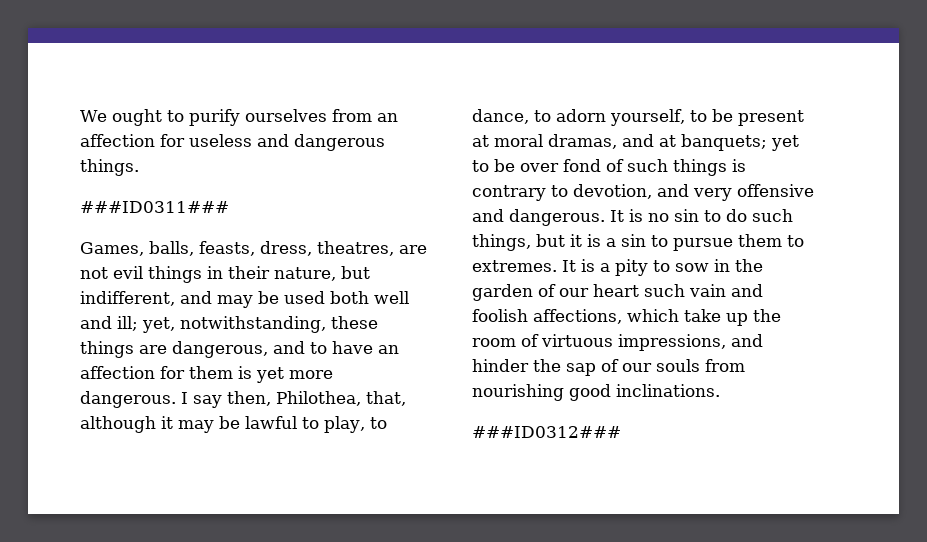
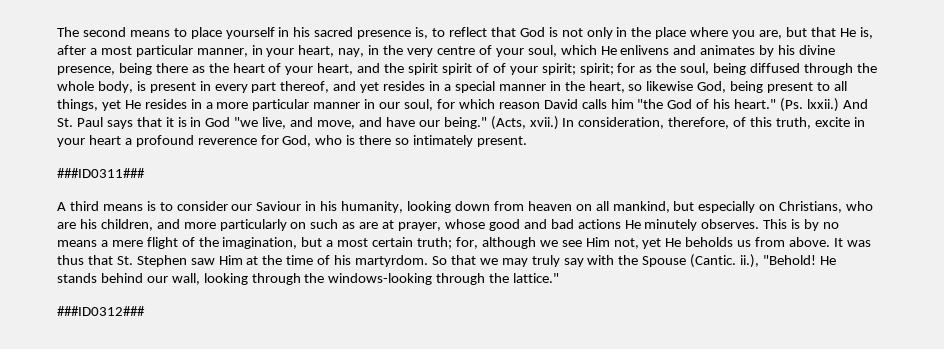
[80,109,398,126] [80,134,385,151] [80,159,139,176] [80,201,229,213] [80,241,427,256] [80,266,370,283] [80,291,409,308] [80,316,378,333] [80,341,399,358] [80,366,333,383] [80,391,406,408] [80,416,387,433] [472,109,804,126] [472,134,799,151] [472,159,746,176] [472,184,814,201] [472,209,793,226] [472,234,804,251] [472,259,763,276] [472,284,763,301] [472,309,781,326] [472,334,763,351] [472,359,745,376] [472,384,720,401] We ought to purify ourselves from an affection for useless and dangerous things. // ###ID0311### // Games, balls, feasts, dress, theatres, are not evil things in their nature, but indifferent, and may be used both well and ill; yet, notwithstanding, these things are dangerous, and to have an affection for them is yet more dangerous. I say then, Philothea, that, although it may be lawful to play, to dance, to adorn yourself, to be present at moral dramas, and at banquets; yet to be over fond of such things is contrary to devotion, and very offensive and dangerous. It is no sin to do such things, but it is a sin to pursue them to extremes. It is a pity to sow in the garden of our heart such vain and foolish affections, which take up the room of virtuous impressions, and hinder the sap of our souls from nourishing good inclinations. -> [57,27,873,39] [57,45,836,57] [57,63,877,75] [57,81,847,93] [57,98,868,112] [57,116,865,130] [57,135,527,147] [57,168,145,178] [57,201,874,213] [57,219,840,231] [57,237,871,249] [57,254,836,268] [57,273,560,285] The second means to place yourself in his sacred presence is, to reflect that God is not only in the place where you are, but that He is, after a most particular manner, in your heart, nay, in the very centre of your soul, which He enlivens and animates by his divine presence, being there as the heart of your heart, and the spirit spirit of of your spirit; spirit; for as the soul, being diffused through the whole body, is present in every part thereof, and yet resides in a special manner in the heart, so likewise God, being present to all things, yet He resides in a more particular manner in our soul, for which reason David calls him "the God of his heart." (Ps. lxxii.) And St. Paul says that it is in God "we live, and move, and have our being." (Acts, xvii.) In consideration, therefore, of this truth, excite in your heart a profound reverence for God, who is there so intimately present. // ###ID0311### // A third means is to consider our Saviour in his humanity, looking down from heaven on all mankind, but especially on Christians, who are his children, and more particularly on such as are at prayer, whose good and bad actions He minutely observes. This is by no means a mere flight of the imagination, but a most certain truth; for, although we see Him not, yet He beholds us from above. It was thus that St. Stephen saw Him at the time of his martyrdom. So that we may truly say with the Spouse (Cantic. ii.), "Behold! He stands behind our wall, looking through the windows-looking through the lattice."

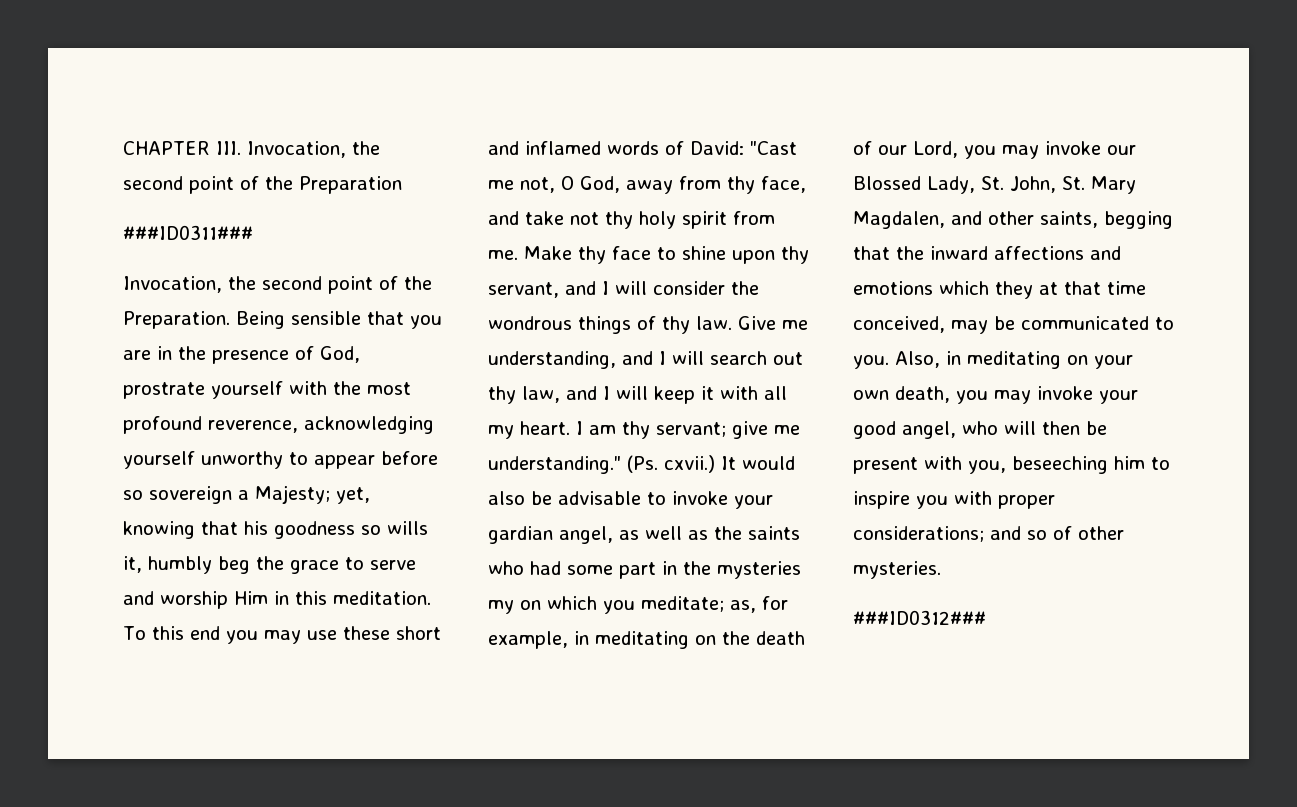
[57,27,873,39] [57,45,836,57] [57,63,877,75] [57,81,847,93] [57,98,868,112] [57,116,865,130] [57,135,527,147] [57,168,145,178] [57,201,874,213] [57,219,840,231] [57,237,871,249] [57,254,836,268] [57,273,560,285] The second means to place yourself in his sacred presence is, to reflect that God is not only in the place where you are, but that He is, after a most particular manner, in your heart, nay, in the very centre of your soul, which He enlivens and animates by his divine presence, being there as the heart of your heart, and the spirit spirit of of your spirit; spirit; for as the soul, being diffused through the whole body, is present in every part thereof, and yet resides in a special manner in the heart, so likewise God, being present to all things, yet He resides in a more particular manner in our soul, for which reason David calls him "the God of his heart." (Ps. lxxii.) And St. Paul says that it is in God "we live, and move, and have our being." (Acts, xvii.) In consideration, therefore, of this truth, excite in your heart a profound reverence for God, who is there so intimately present. // ###ID0311### // A third means is to consider our Saviour in his humanity, looking down from heaven on all mankind, but especially on Christians, who are his children, and more particularly on such as are at prayer, whose good and bad actions He minutely observes. This is by no means a mere flight of the imagination, but a most certain truth; for, although we see Him not, yet He beholds us from above. It was thus that St. Stephen saw Him at the time of his martyrdom. So that we may truly say with the Spouse (Cantic. ii.), "Behold! He stands behind our wall, looking through the windows-looking through the lattice." -> [123,141,380,158] [123,176,402,194] [123,225,253,240] [123,276,432,294] [123,311,442,329] [123,346,360,364] [123,381,411,399] [123,416,434,434] [123,451,438,469] [123,485,370,504] [123,521,428,539] [123,556,416,574] [123,591,431,609] [123,626,441,644] [488,141,797,155] [488,176,806,194] [488,211,775,229] [488,246,809,264] [488,281,759,298] [488,316,808,334] [488,351,803,369] [488,386,787,404] [488,421,800,439] [488,455,795,474] [488,491,773,509] [488,526,800,544] [488,561,801,579] [488,596,788,614] [488,631,805,649] [853,141,1136,159] [853,176,1136,194] [853,211,1173,229] [853,246,1121,260] [853,281,1146,299] [853,316,1174,334] [853,351,1133,369] [853,386,1138,404] [853,421,1107,439] [853,456,1170,474] [853,491,1055,509] [853,526,1124,542] [853,561,941,579] CHAPTER III. Invocation, the second point of the Preparation // ###ID0311### // Invocation, the second point of the Preparation. Being sensible that you are in the presence of God, prostrate yourself with the most profound reverence, acknowledging yourself unworthy to appear before so sovereign a Majesty; yet, knowing that his goodness so wills it, humbly beg the grace to serve and worship Him in this meditation. To this end you may use these short and inflamed words of David: "Cast me not, O God, away from thy face, and take not thy holy spirit from me. Make thy face to shine upon thy servant, and I will consider the wondrous things of thy law. Give me understanding, and I will search out thy law, and I will keep it with all my heart. I am thy servant; give me understanding." (Ps. cxvii.) It would also be advisable to invoke your gardian angel, as well as the saints who had some part in the mysteries my on which you meditate; as, for example, in meditating on the death of our Lord, you may invoke our Blossed Lady, St. John, St. Mary Magdalen, and other saints, begging that the inward affections and emotions which they at that time conceived, may be communicated to you. Also, in meditating on your own death, you may invoke your good angel, who will then be present with you, beseeching him to inspire you with proper considerations; and so of other mysteries.

